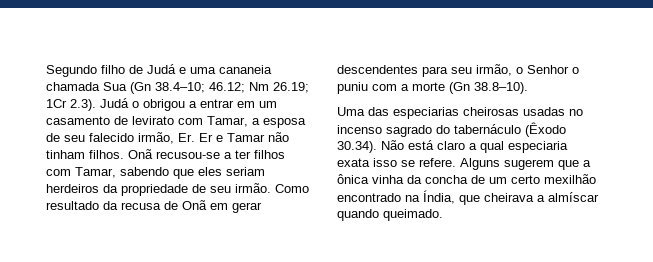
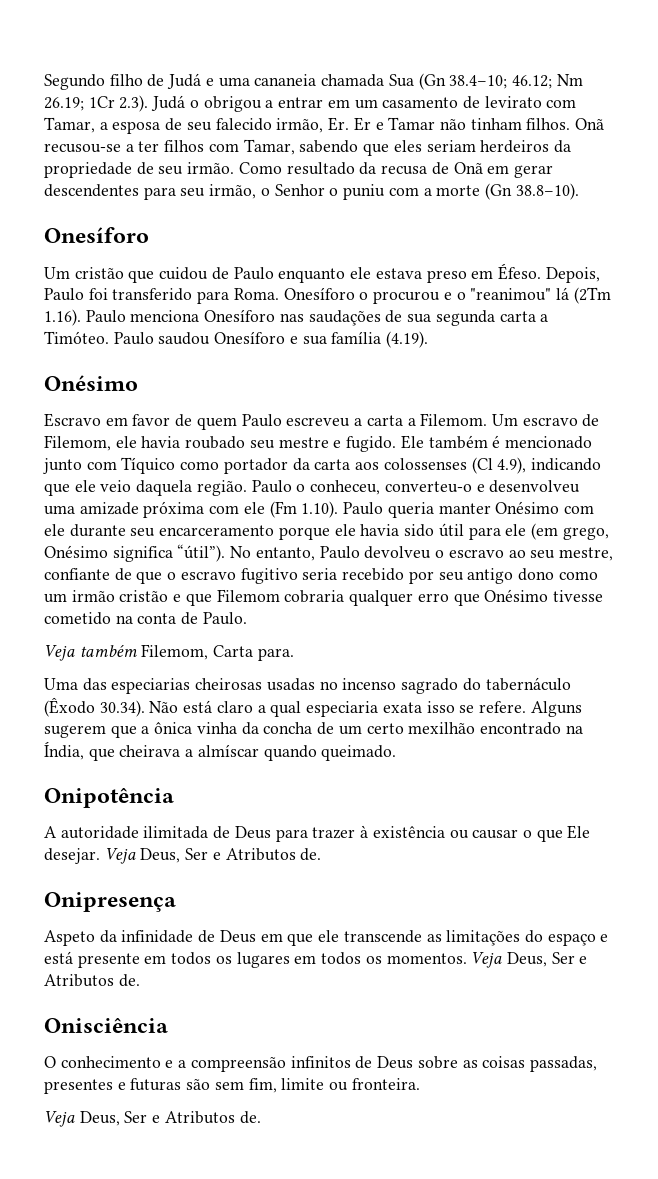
(528, 88) none -> [44,227,149,243] [44,263,600,283] [44,287,611,304] [44,309,549,326] [44,331,429,348] [44,375,138,391] [44,413,600,430] [44,435,592,452] [43,457,601,474] [44,480,581,496] [44,501,594,518] [44,523,609,540] [44,544,613,562] [44,568,598,584] [44,589,603,606] [44,612,247,625] [44,644,294,661] // Onesíforo // Um cristão que cuidou de Paulo enquanto ele estava preso em Éfeso. Depois, Paulo foi transferido para Roma. Onesíforo o procurou e o "reanimou" lá (2Tm 1.16). Paulo menciona Onesíforo nas saudações de sua segunda carta a Timóteo. Paulo saudou Onesíforo e sua família (4.19). // Onésimo // Escravo em favor de quem Paulo escreveu a carta a Filemom. Um escravo de Filemom, ele havia roubado seu mestre e fugido. Ele também é mencionado junto com Tíquico como portador da carta aos colossenses (Cl 4.9), indicando que ele veio daquela região. Paulo o conheceu, converteu-o e desenvolveu uma amizade próxima com ele (Fm 1.10). Paulo queria manter Onésimo com ele durante seu encarceramento porque ele havia sido útil para ele (em grego, Onésimo significa “útil”). No entanto, Paulo devolveu o escravo ao seu mestre, confiante de que o escravo fugitivo seria recebido por seu antigo dono como um irmão cristão e que Filemom cobraria qualquer erro que Onésimo tivesse cometido na conta de Paulo. // Veja também Filemom, Carta para.
(443, 215) none -> [44,788,174,808] [44,825,591,842] [44,848,322,864] [44,892,176,912] [44,930,609,946] [44,951,588,968] [44,974,140,987] [44,1018,168,1033] [44,1056,597,1072] [44,1078,420,1094] [44,1111,261,1127] // Onipotência // A autoridade ilimitada de Deus para trazer à existência ou causar o que Ele desejar. Veja Deus, Ser e Atributos de. // Onipresença // Aspeto da infinidade de Deus em que ele transcende as limitações do espaço e está presente em todos os lugares em todos os momentos. Veja Deus, Ser e Atributos de. // Onisciência // O conhecimento e a compreensão infinitos de Deus sobre as coisas passadas, presentes e futuras são sem fim, limite ou fronteira. // Veja Deus, Ser e Atributos de.

